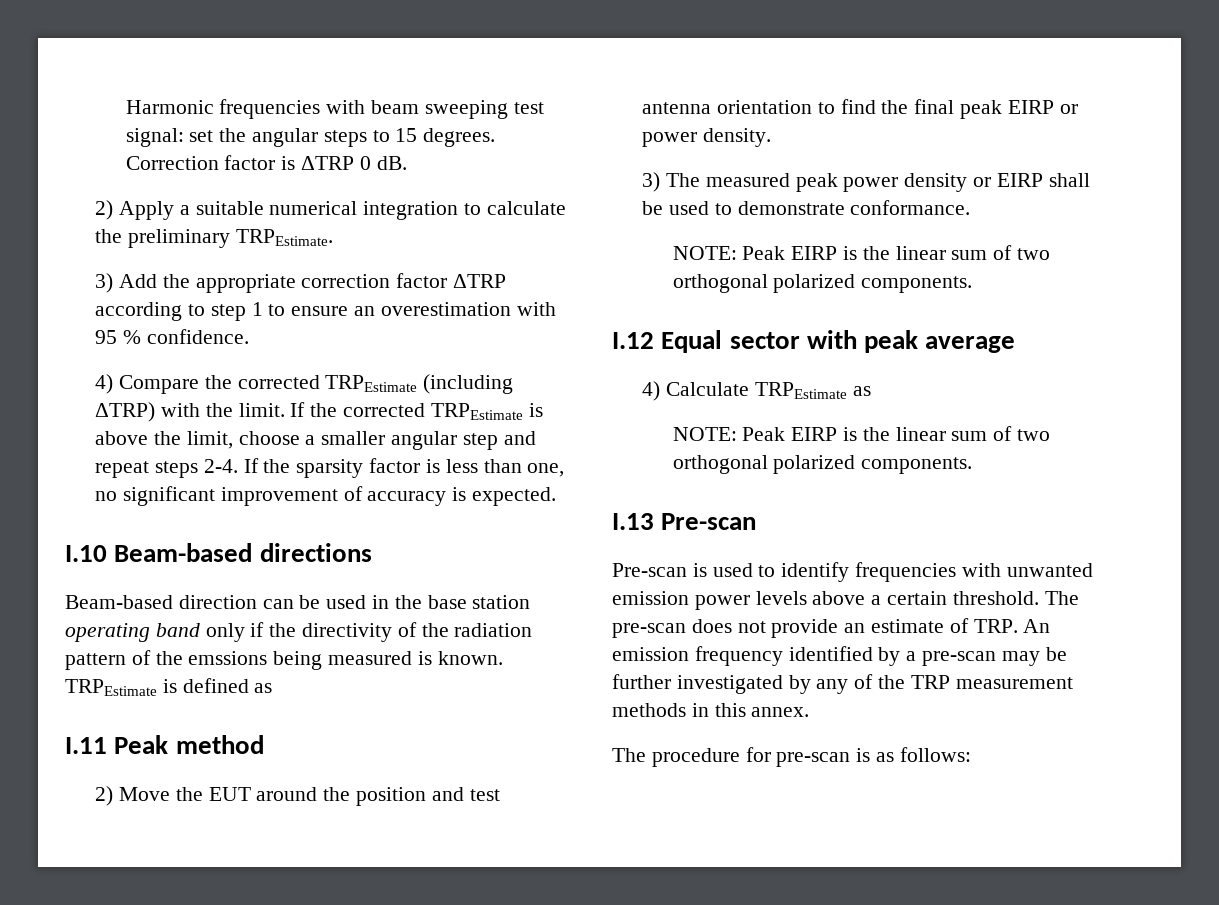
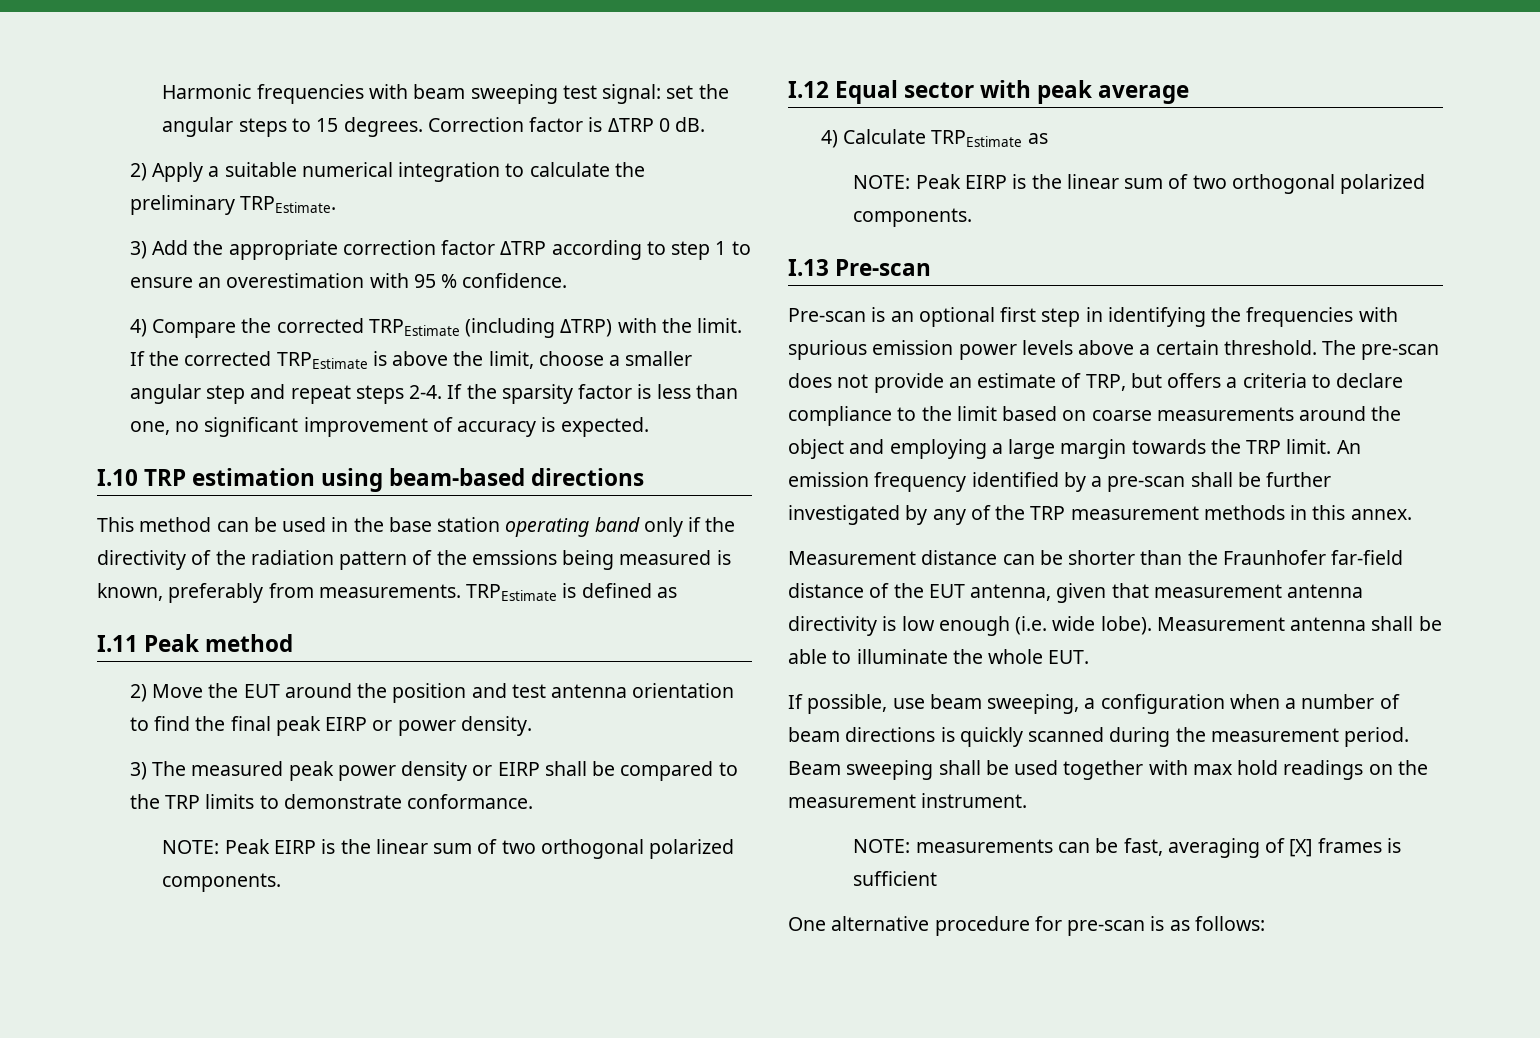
[114,543,253,562] Beam-based -> [144,468,526,492] TRP estimation using beam-based
[65,595,257,609] Beam-based direction -> [97,517,212,532] This method
[437,651,503,665] known. -> [97,583,461,603] known, preferably from measurements.
[669,201,710,215] used -> [620,761,738,781] [129,794,255,809] compared to the TRP limits
[712,562,1093,582] used to identify frequencies with unwanted -> [890,307,1398,327] [788,340,867,360] an optional first step in identifying the frequencies with spurious
[973,619,1018,633] TRP. -> [1085,373,1404,391] [788,406,1402,426] [788,439,1332,459] TRP, but offers a criteria to declare compliance to the limit based on coarse measurements around the object and employing a large margin towards the TRP limit.
[1001,651,1040,666] may -> [1190,472,1233,487] shall
[612,748,646,762] The -> [788,550,1404,565] [788,583,1364,603] [788,616,1442,636] [788,649,1090,664] [788,694,1400,714] [788,727,1410,747] [788,760,1428,780] [788,793,1028,808] [853,838,1401,858] [853,871,938,886] [788,916,930,931] Measurement distance can be shorter than the Fraunhofer far-field distance of the EUT antenna, given that measurement antenna directivity is low enough (i.e. wide lobe). Measurement antenna shall be able to illuminate the whole EUT. // If possible, use beam sweeping, a configuration when a number of beam directions is quickly scanned during the measurement period. Beam sweeping shall be used together with max hold readings on the measurement instrument. // NOTE: measurements can be fast, averaging of [X] frames is sufficient // One alternative

